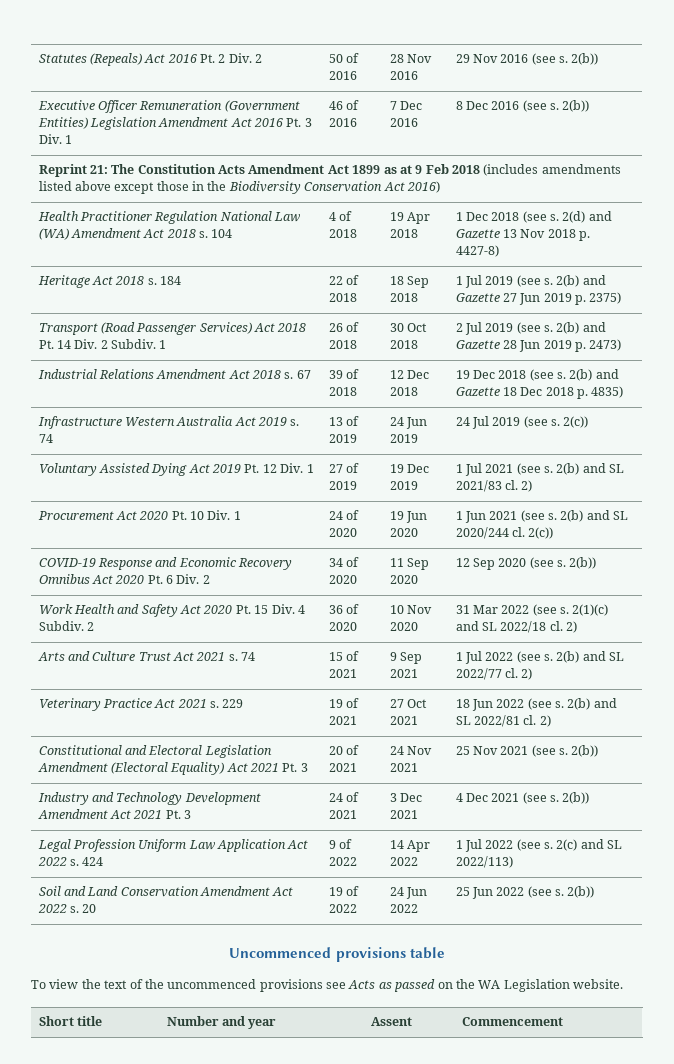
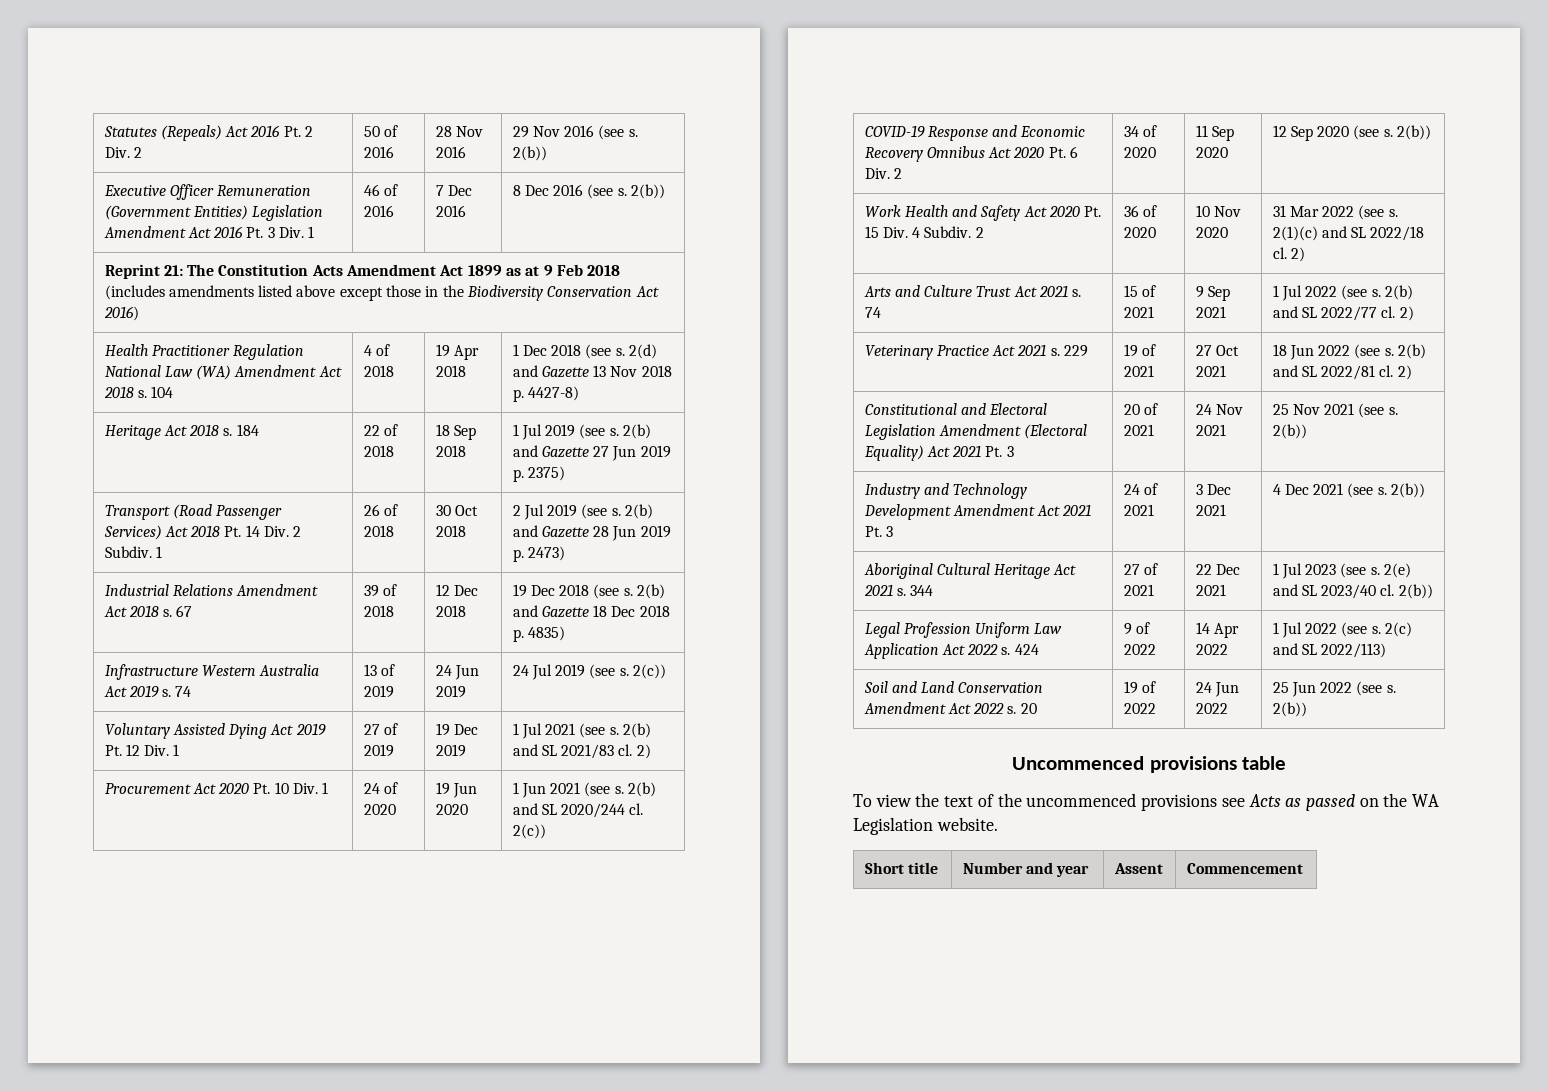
(590, 798) none -> [863,563,1077,579] [863,584,934,596] [1123,563,1158,575] [1123,584,1154,596] [1195,564,1240,575] [1195,584,1226,596] [1272,563,1412,579] [1272,584,1433,599] // Aboriginal Cultural Heritage Act 2021 s. 344 | 27 of 2021 | 22 Dec 2021 | 1 Jul 2023 (see s. 2(e) and SL 2023/40 cl. 2(b))

